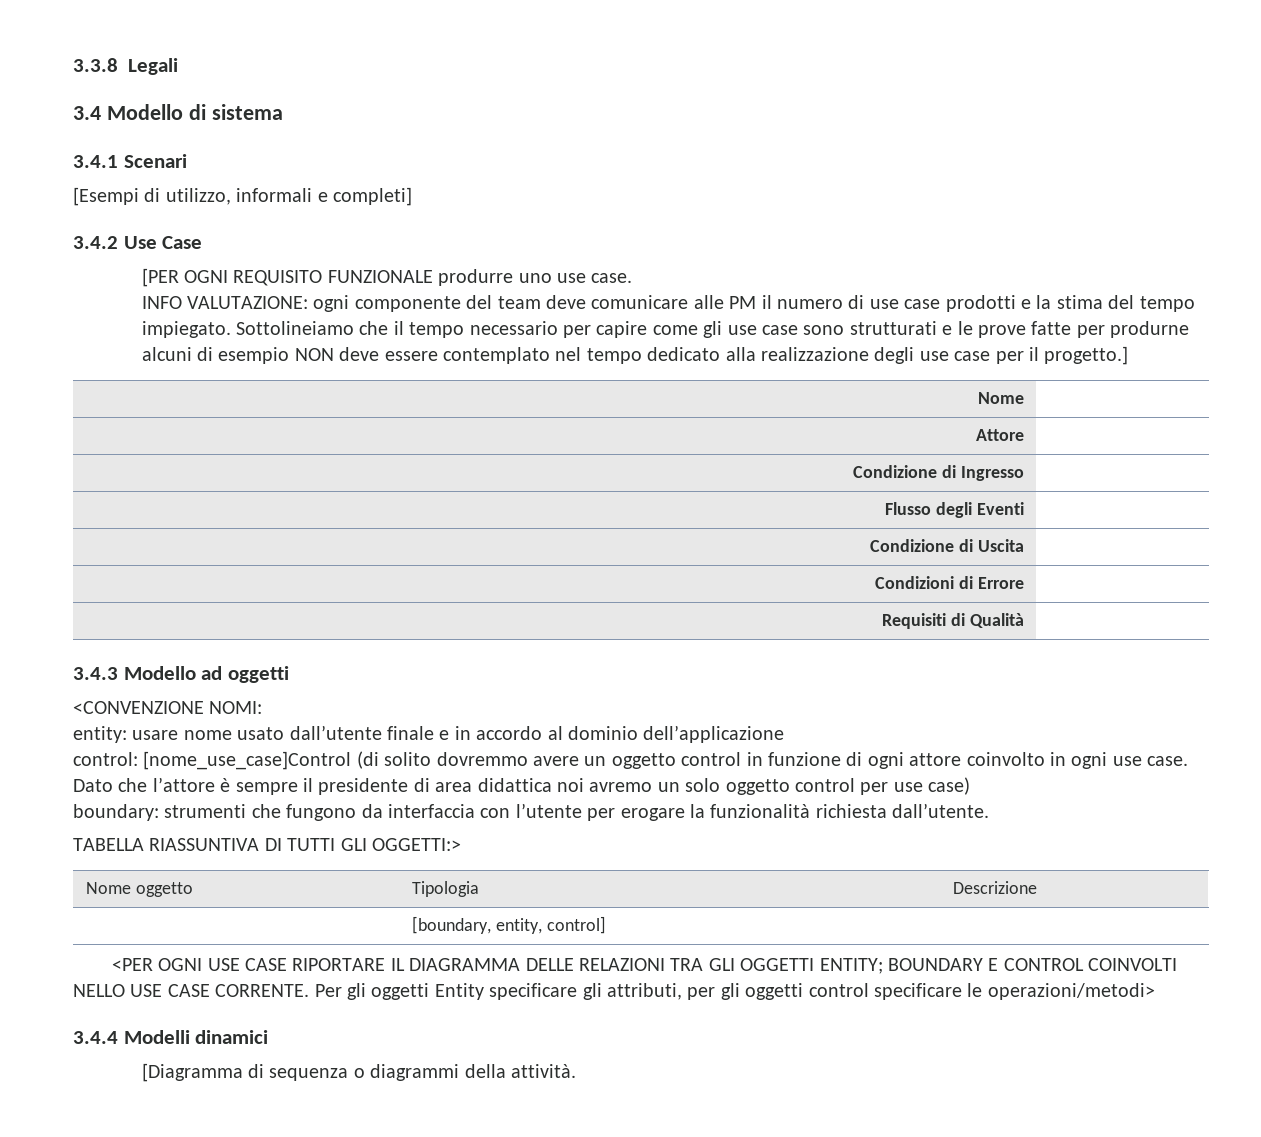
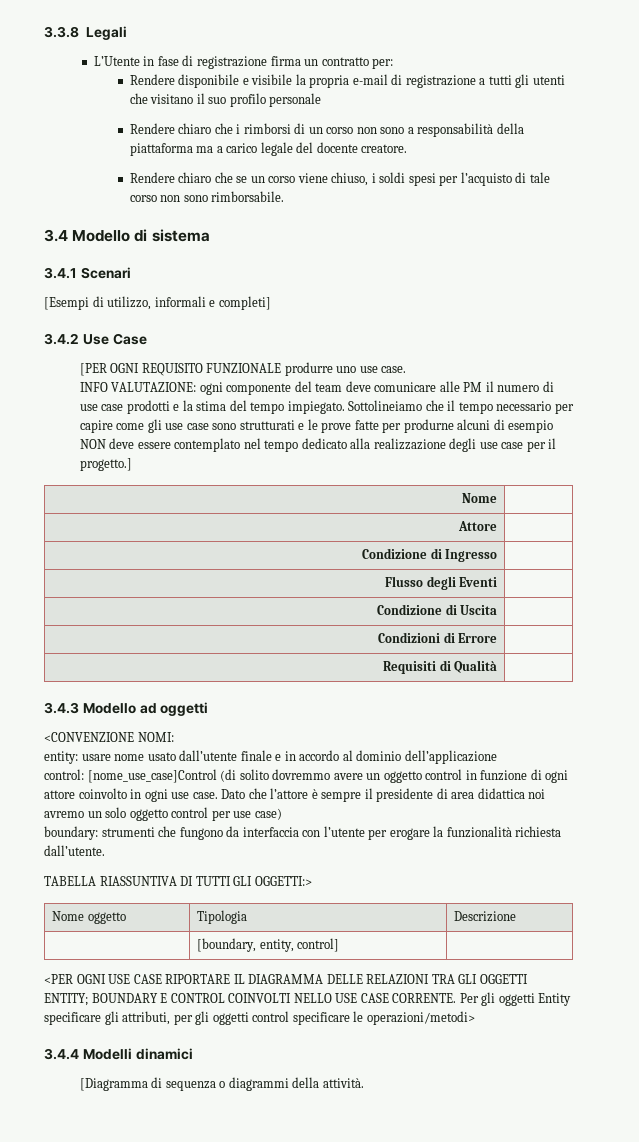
(178, 66) none -> [93,55,394,69] [129,74,565,88] [129,93,322,107] [129,123,524,137] [129,142,408,156] [129,172,550,186] [129,191,285,202] // L’Utente in fase di registrazione firma un contratto per: // Rendere disponibile e visibile la propria e-mail di registrazione a tutti gli utenti che visitano il suo profilo personale // Rendere chiaro che i rimborsi di un corso non sono a responsabilità della piattaforma ma a carico legale del docente creatore. // Rendere chiaro che se un corso viene chiuso, i soldi spesi per l’acquisto di tale corso non sono rimborsabile.

